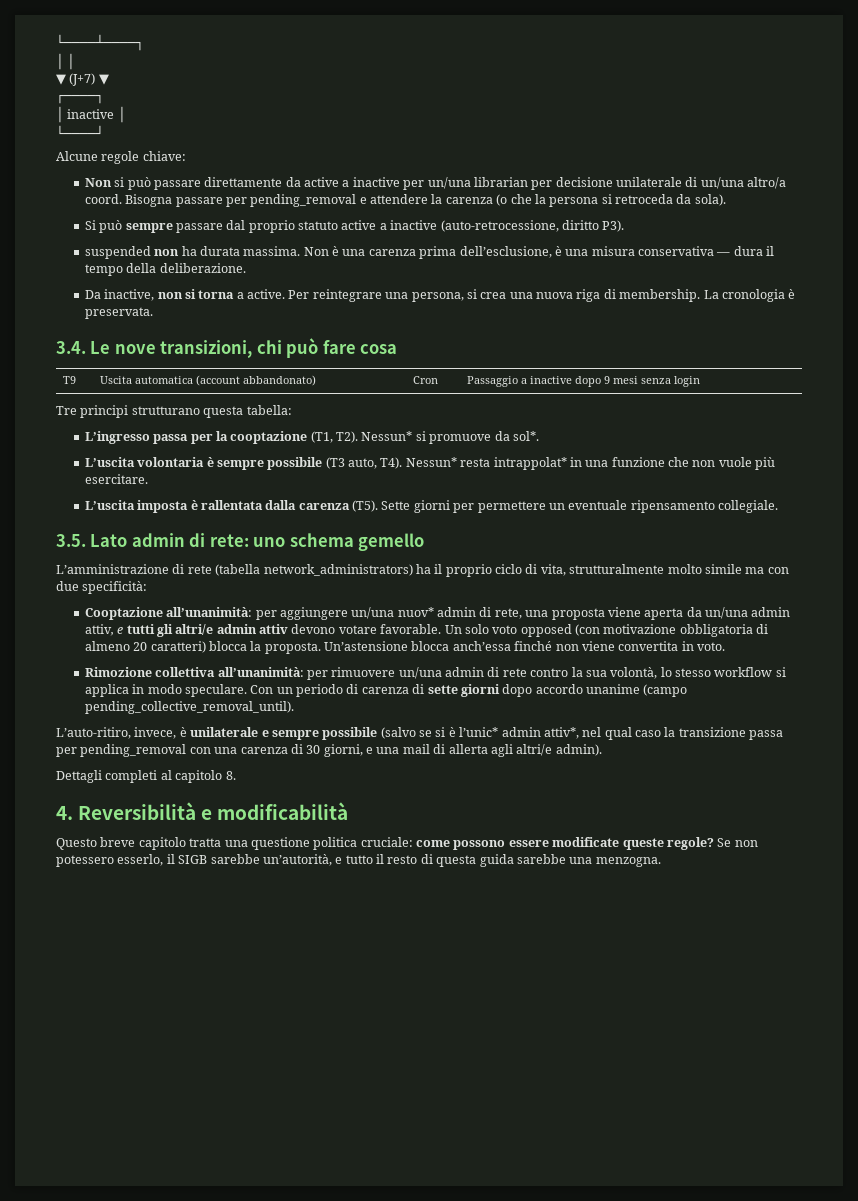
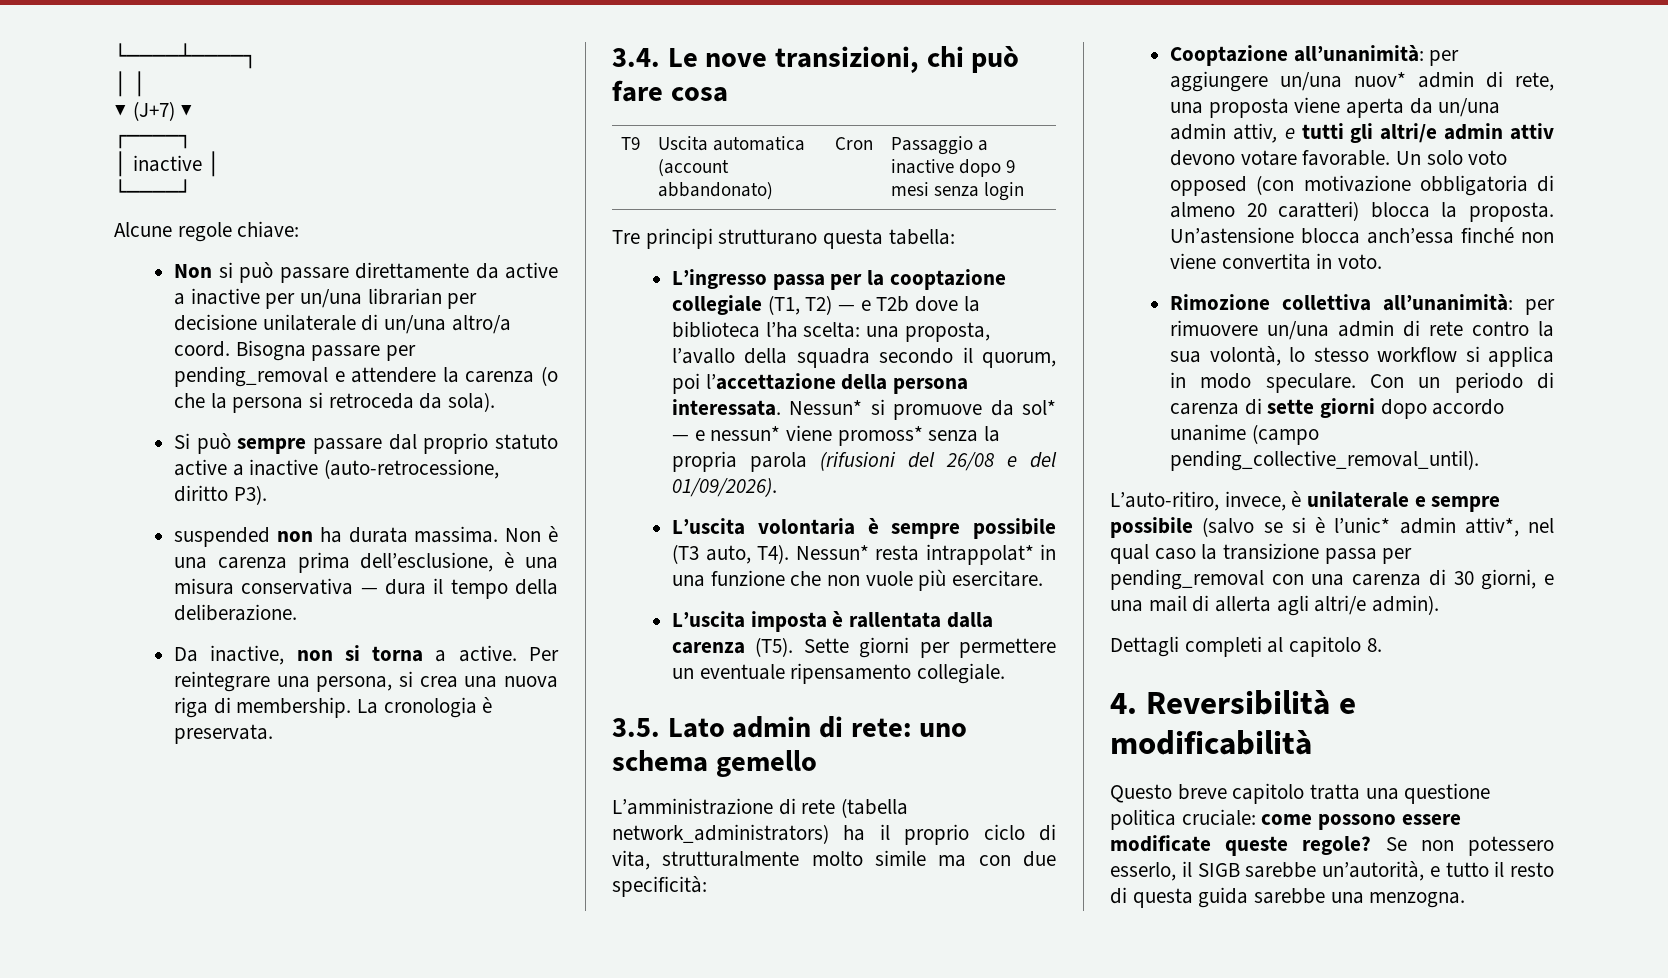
[310,431,539,444] (T1, T2). Nessun* si promuove da sol*. -> [672,295,980,315] [672,321,990,342] [672,347,1056,368] [672,373,969,394] [672,399,1056,420] [672,425,1001,446] [672,451,1057,472] [672,477,778,497] collegiale (T1, T2) — e T2b dove la biblioteca l’ha scelta: una proposta, l’avallo della squadra secondo il quorum, poi l’accettazione della persona interessata. Nessun* si promuove da sol* — e nessun* viene promoss* senza la propria parola (rifusioni del 26/08 e del 01/09/2026).

